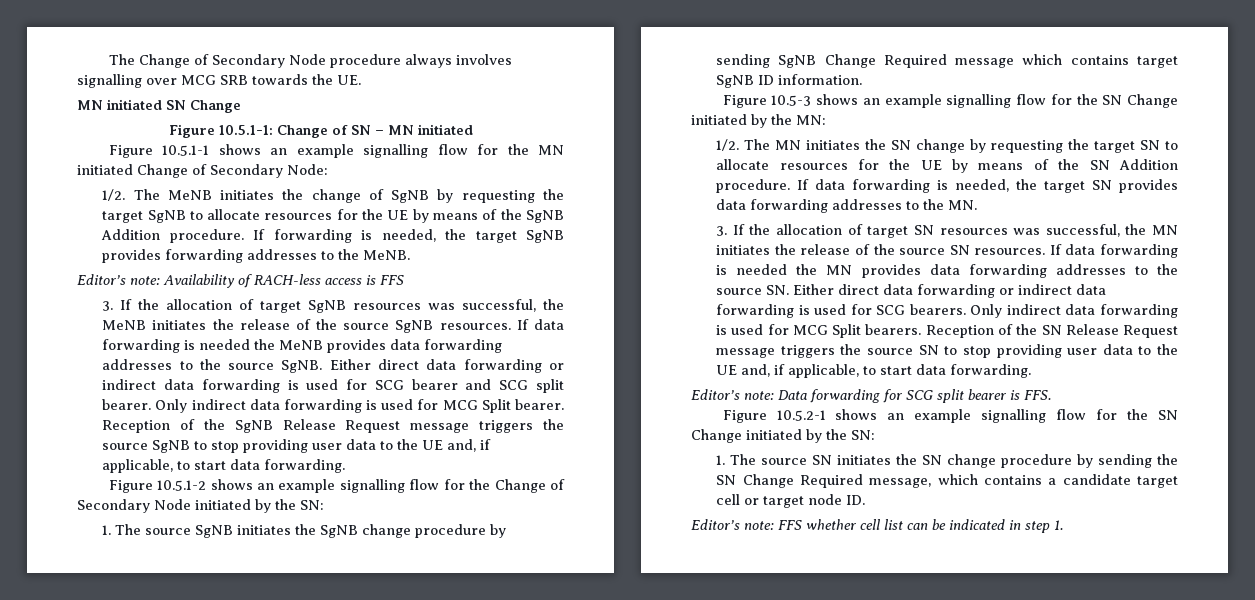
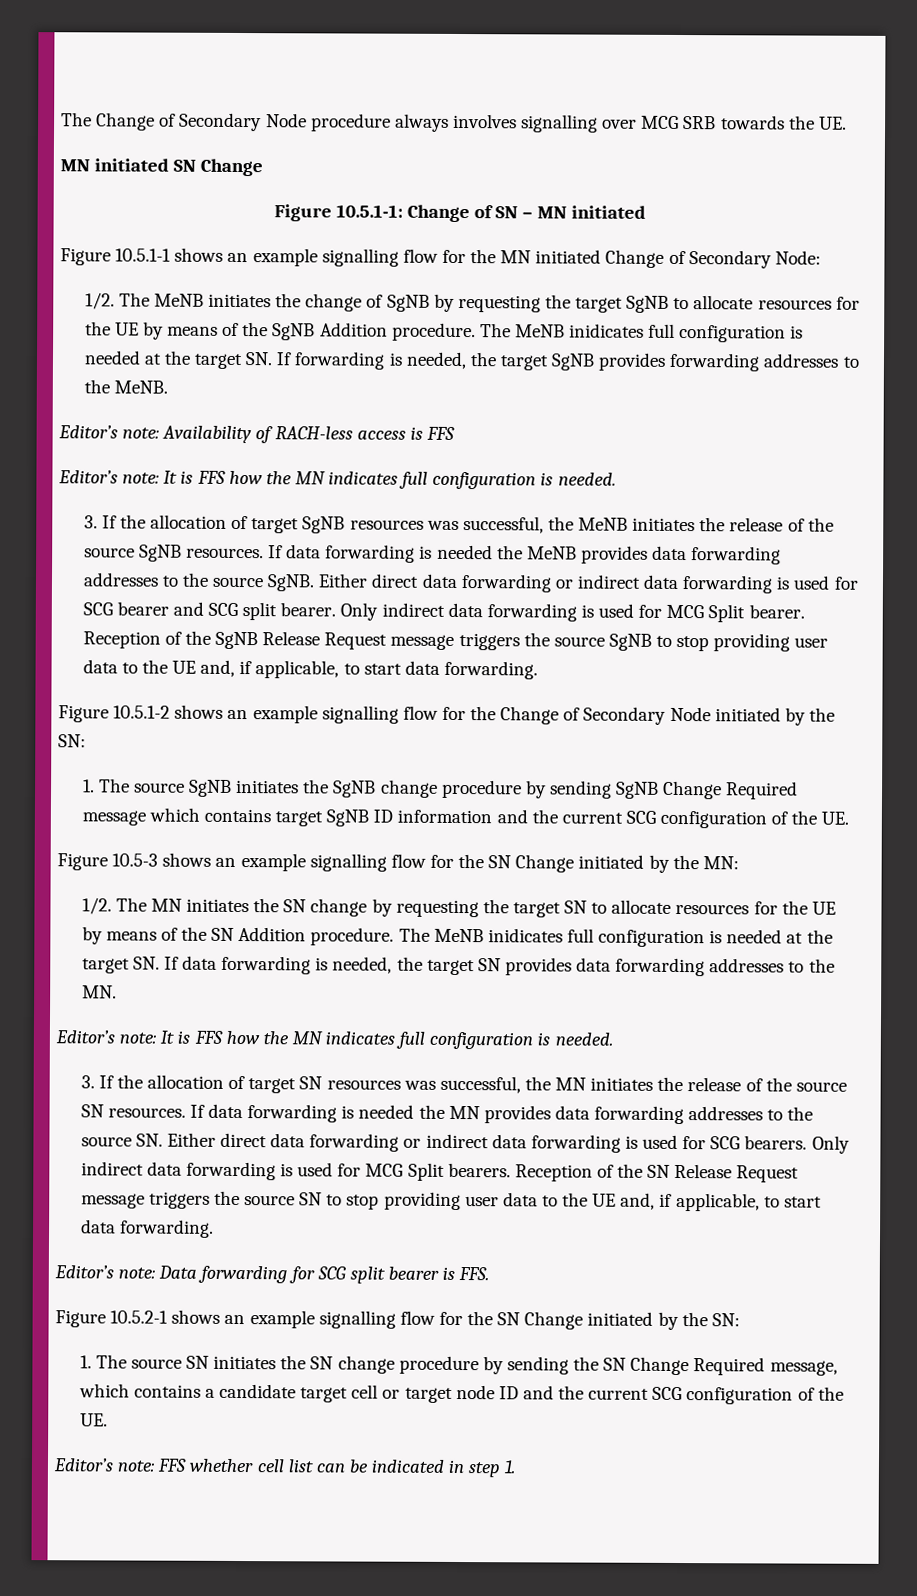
(244, 236) none -> [479,323,804,343] [83,350,274,370] The MeNB inidicates full configuration is needed at the target SN.
(404, 280) none -> [58,470,616,490] // Editor’s note: It is FFS how the MN indicates full configuration is needed.
[778,74,863,85] information. -> [397,809,850,829] information and the current SCG configuration of the UE.
(791, 186) none -> [398,927,833,948] [81,956,160,974] The MeNB inidicates full configuration is needed at the target SN.
(978, 205) none -> [55,1030,613,1050] // Editor’s note: It is FFS how the MN indicates full configuration is needed.
[846,495,866,505] ID. -> [498,1385,844,1405] [79,1413,108,1427] ID and the current SCG configuration of the UE.

